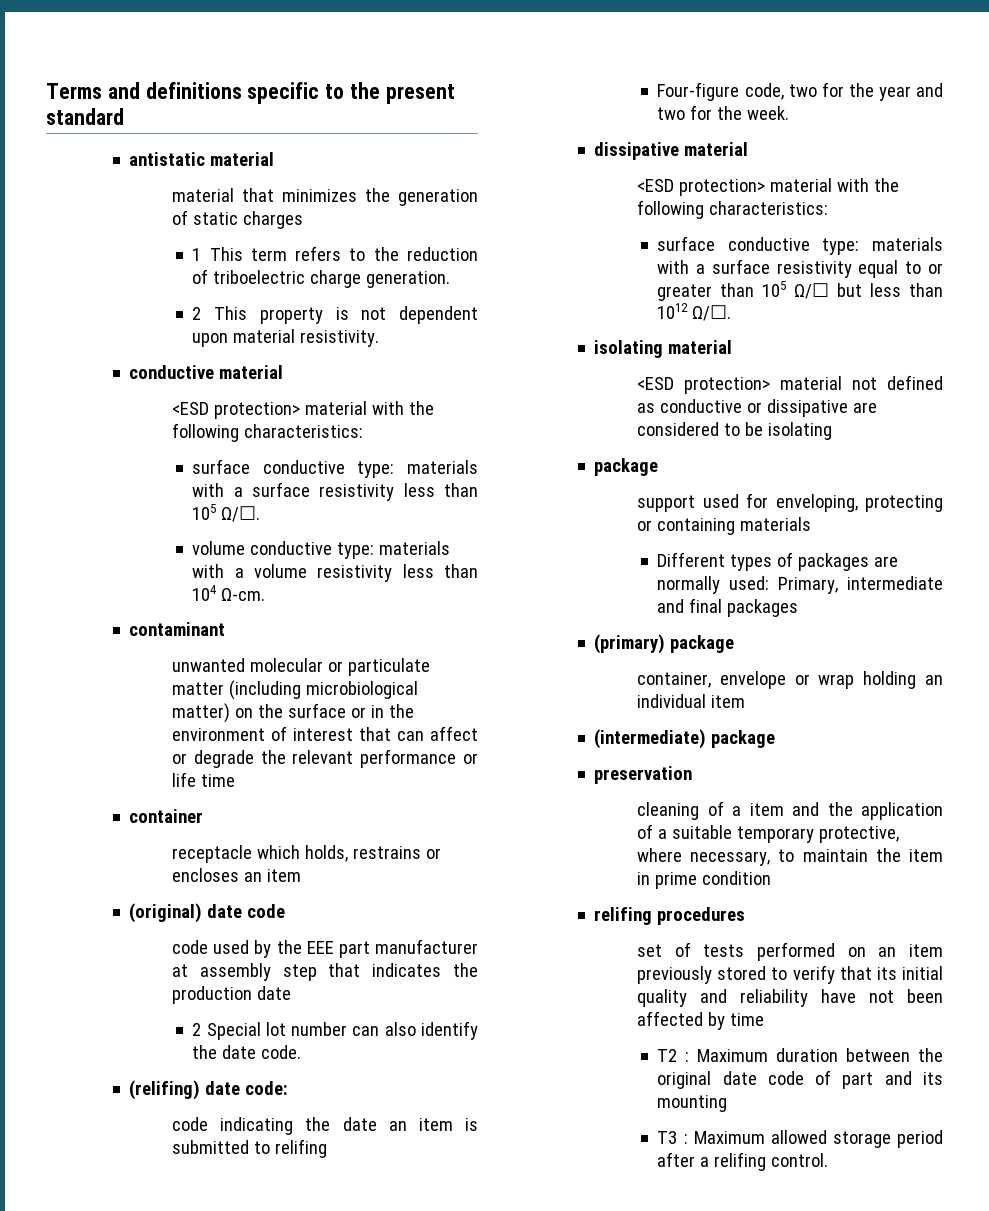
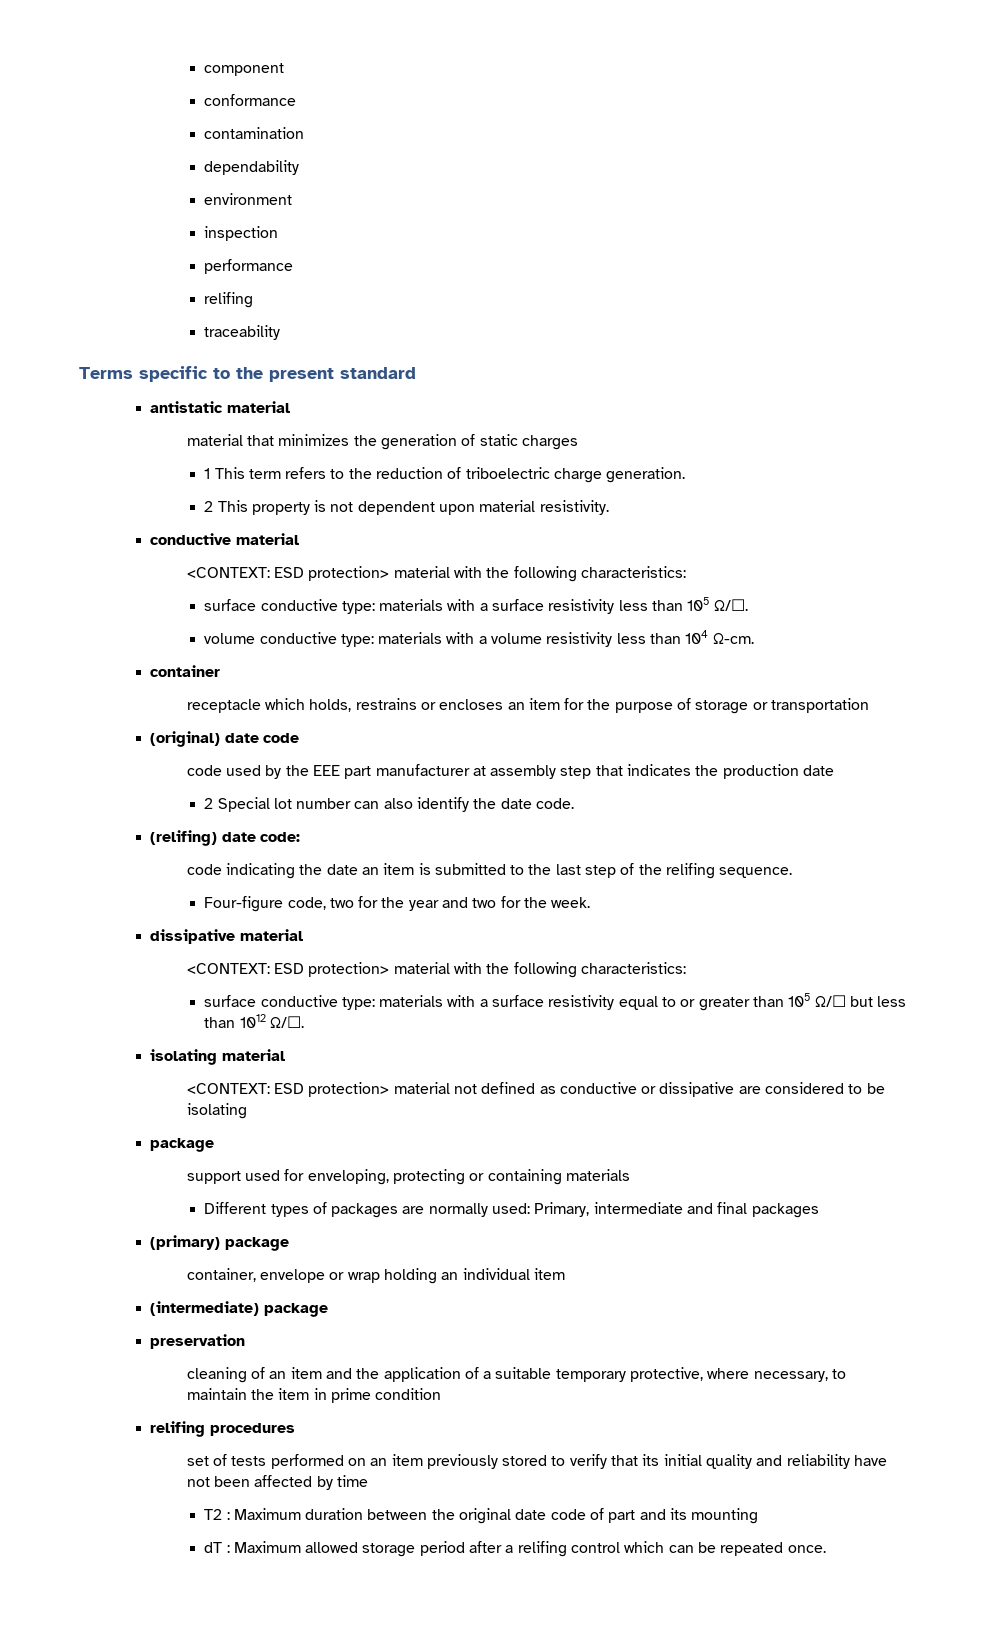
[46,82,242,99] Terms and definitions -> [204,63,285,76] [204,94,297,106] [204,127,305,139] [204,160,300,175] [204,193,293,205] [204,226,279,241] [204,259,294,274] [204,292,254,308] [204,325,281,340] [79,367,133,379] component // conformance // contamination // dependability // environment // inspection // performance // relifing // traceability // Terms
[172,402,210,415] <ESD -> [186,567,304,578] <CONTEXT: ESD
[129,622,226,636] [172,658,431,676] [172,680,419,700] [172,703,415,723] [172,726,478,741] [172,749,478,768] [172,772,236,787] // contaminant // unwanted molecular or particulate matter (including microbiological matter) on the surface or in the environment of interest that can affect or degrade the relevant performance or life time -> (754, 638) none
(302, 875) none -> [564,698,870,714] for the purpose of storage or transportation
[275,1139,328,1158] relifing -> [528,863,793,879] the last step of the relifing sequence.
[637,179,675,192] <ESD -> [186,963,304,974] <CONTEXT: ESD
[637,377,675,390] <ESD -> [186,1083,304,1094] <CONTEXT: ESD
[732,806,742,816] a -> [269,1371,287,1379] an
[657,1131,678,1144] T3 -> [204,1542,223,1553] dT
[771,1153,829,1167] control. -> [571,1541,826,1556] control which can be repeated once.

